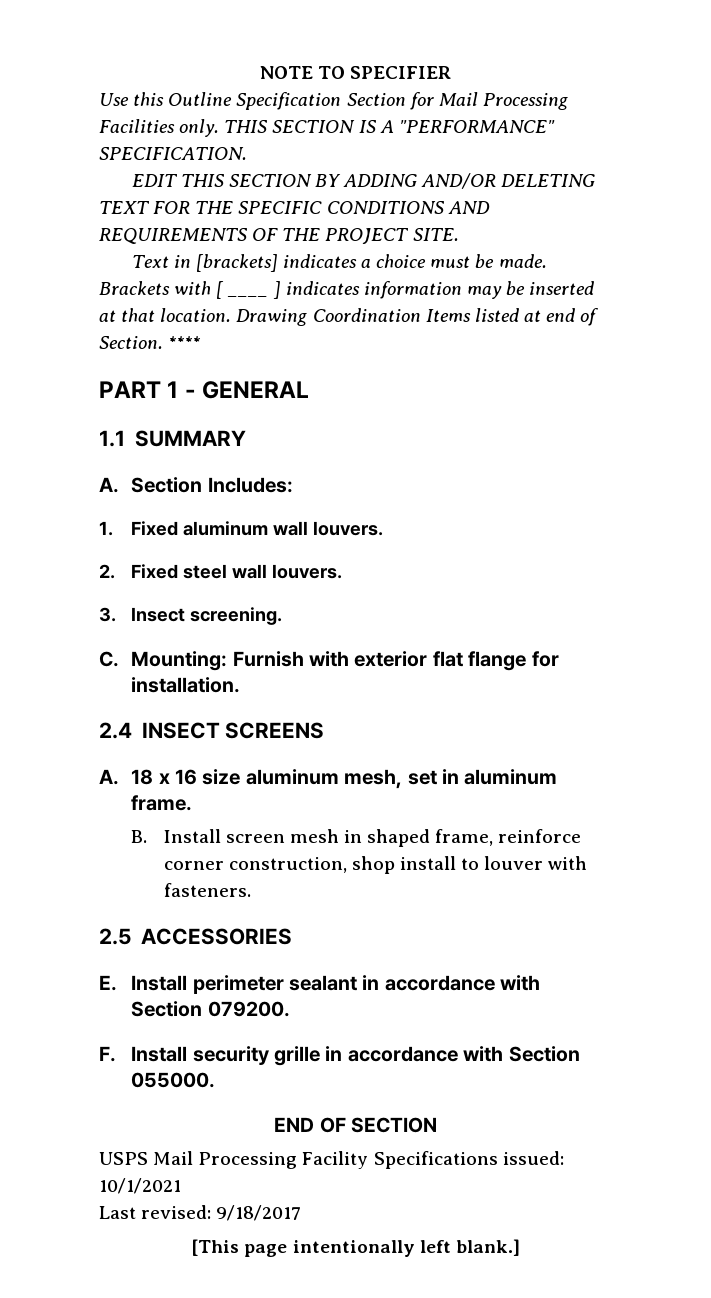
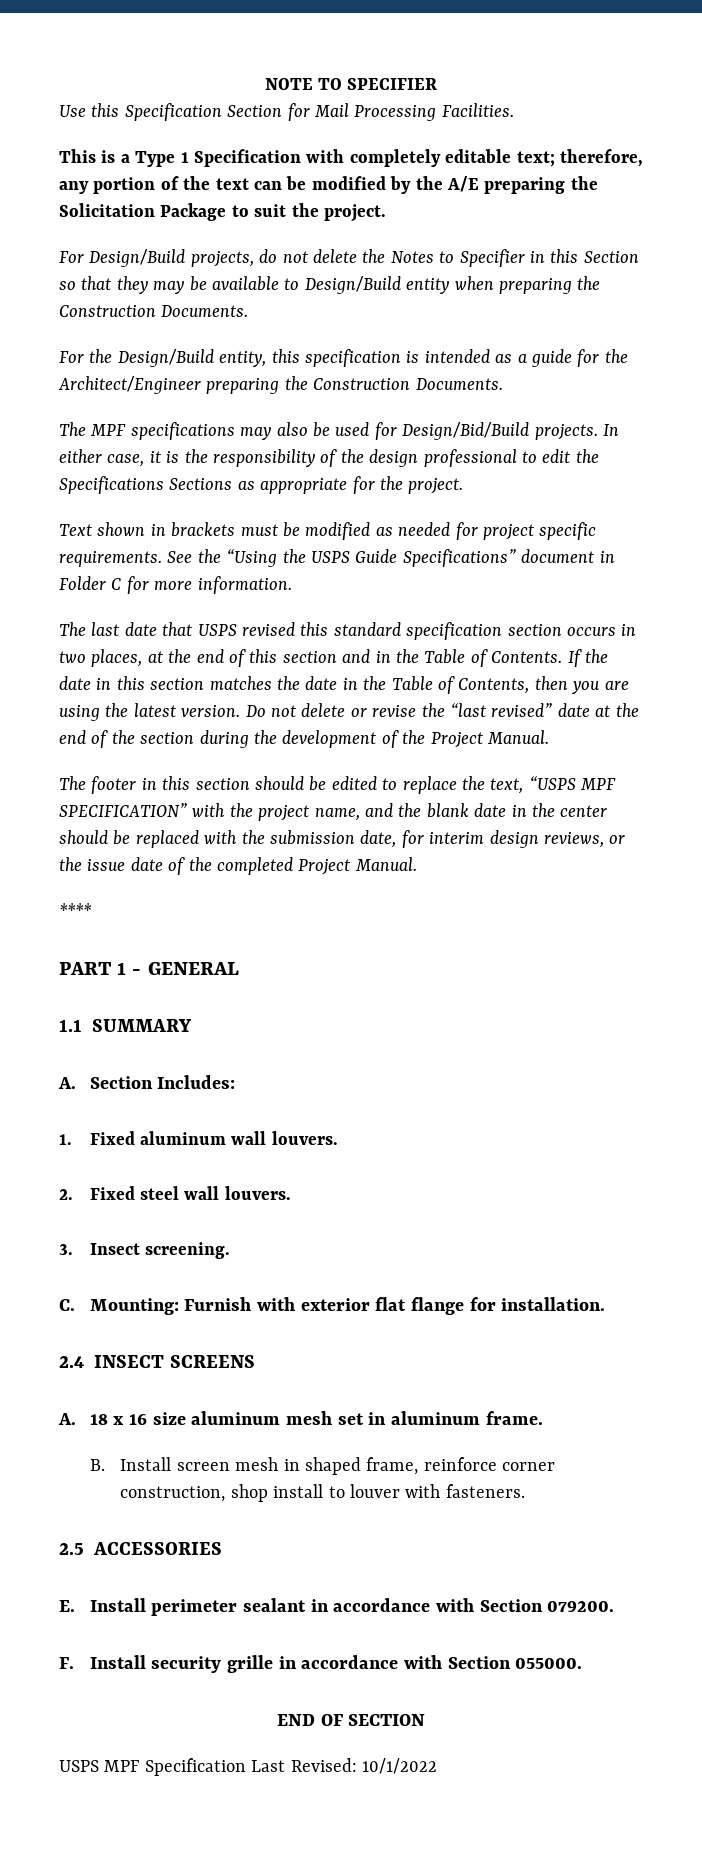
[168,92,233,106] Outline -> (120, 110) none
[99,119,555,137] [99,147,247,160] [131,173,596,189] [99,201,490,214] [99,228,459,244] [131,254,547,272] [99,281,595,299] [99,308,599,326] [99,336,163,349] Facilities only. THIS SECTION IS A "PERFORMANCE" SPECIFICATION. // EDIT THIS SECTION BY ADDING AND/OR DELETING TEXT FOR THE SPECIFIC CONDITIONS AND REQUIREMENTS OF THE PROJECT SITE. // Text in [brackets] indicates a choice must be made. Brackets with [ ____ ] indicates information may be inserted at that location. Drawing Coordination Items listed at end of Section. -> [441,103,514,117] [59,149,643,167] [59,176,598,194] [59,203,386,222] [59,249,639,267] [59,276,601,294] [59,305,249,317] [59,349,628,367] [58,376,503,394] [59,422,619,440] [59,449,599,467] [59,476,464,494] [59,522,597,540] [59,549,615,567] [59,576,292,594] [59,622,637,640] [59,649,608,667] [59,676,629,694] [59,703,639,721] [59,730,549,748] [59,776,617,794] [59,803,608,821] [59,830,626,848] [59,857,417,875] Facilities. // This is a Type 1 Specification with completely editable text; therefore, any portion of the text can be modified by the A/E preparing the Solicitation Package to suit the project. // For Design/Build projects, do not delete the Notes to Specifier in this Section so that they may be available to Design/Build entity when preparing the Construction Documents. // For the Design/Build entity, this specification is intended as a guide for the Architect/Engineer preparing the Construction Documents. // The MPF specifications may also be used for Design/Bid/Build projects. In either case, it is the responsibility of the design professional to edit the Specifications Sections as appropriate for the project. // Text shown in brackets must be modified as needed for project specific requirements. See the “Using the USPS Guide Specifications” document in Folder C for more information. // The last date that USPS revised this standard specification section occurs in two places, at the end of this section and in the Table of Contents. If the date in this section matches the date in the Table of Contents, then you are using the latest version. Do not delete or revise the “last revised” date at the end of the section during the development of the Project Manual. // The footer in this section should be edited to replace the text, “USPS MPF SPECIFICATION” with the project name, and the blank date in the center should be replaced with the submission date, for interim design reviews, or the issue date of the completed Project Manual. //
[344,769,403,789] mesh, -> [286,1411,333,1425] mesh
[153,1151,564,1169] [99,1178,181,1194] [99,1205,302,1221] [191,1239,520,1257] Mail Processing Facility Specifications issued: 10/1/2021 // Last revised: 9/18/2017 // [This page intentionally left blank.] -> [104,1758,437,1776] MPF Specification Last Revised: 10/1/2022

